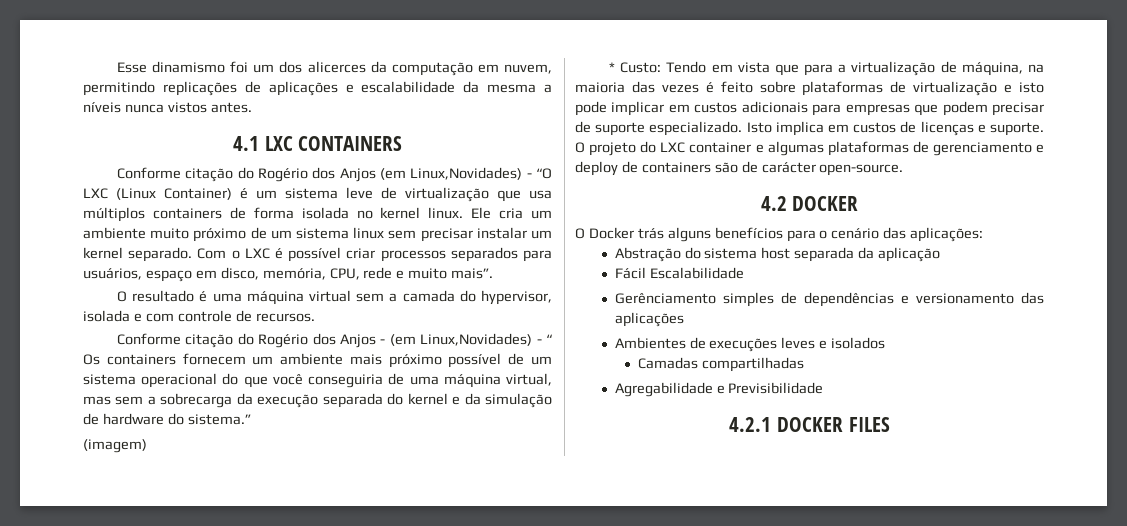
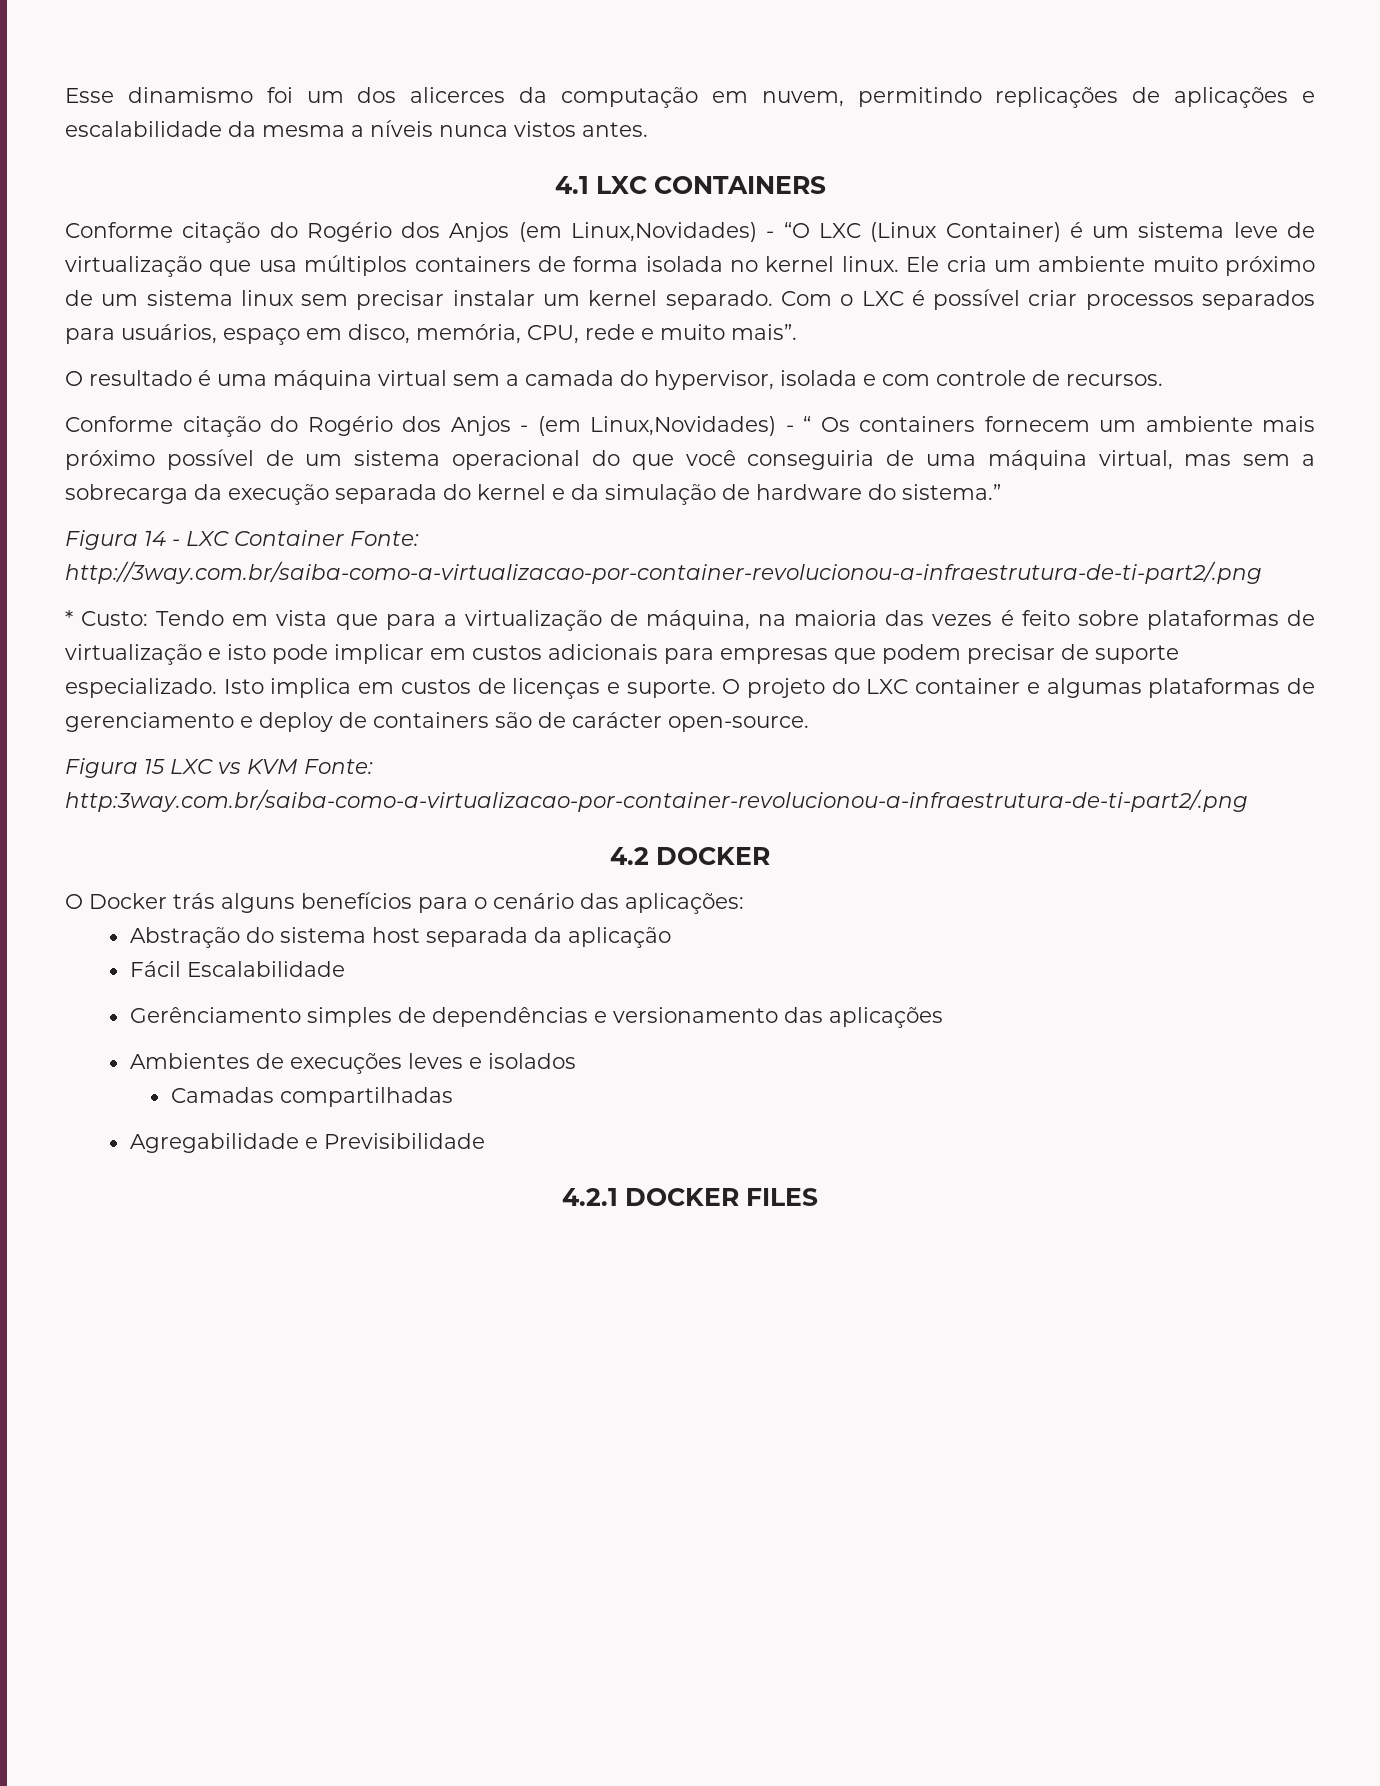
[83,439,147,453] (imagem) -> [65,530,419,550] [65,561,1262,584] Figura 14 - LXC Container Fonte: http://3way.com.br/saiba-como-a-virtualizacao-por-container-revolucionou-a-infraestrutura-de-ti-part2/.png
(904, 170) none -> [65,758,373,778] [65,789,1248,812] // Figura 15 LXC vs KVM Fonte: http:3way.com.br/saiba-como-a-virtualizacao-por-container-revolucionou-a-infraestrutura-de-ti-part2/.png

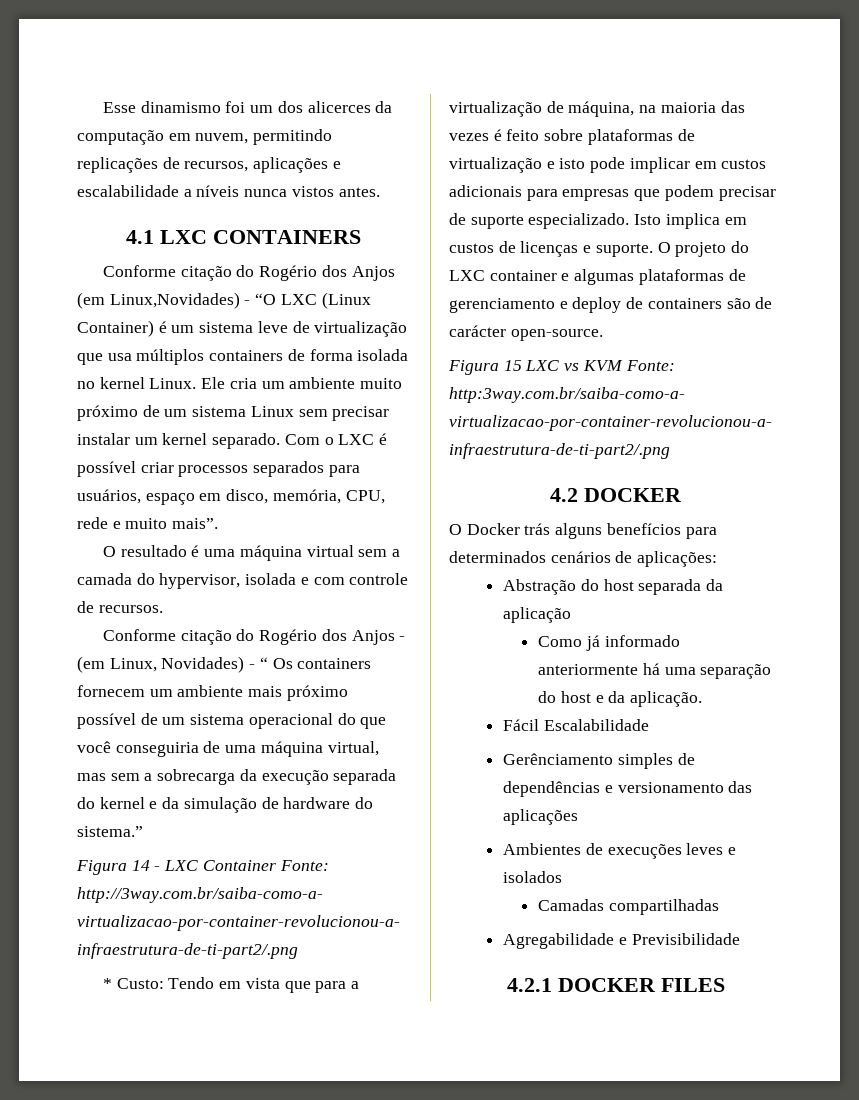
(1161, 95) none -> [184,161,249,172] recursos,
[228,121,345,137] da mesma -> (179, 191) none
[841,256,899,272] linux. -> [149,378,197,389] Linux.
[240,290,294,306] linux -> [250,406,294,417] Linux
[590,416,776,436] Linux,Novidades) -> [109,656,245,673] Linux, Novidades)
[474,893,619,909] o cenário das -> [449,551,633,563] determinados cenários de
[279,927,366,943] sistema -> (599, 585) none
(671, 937) none -> [538,635,680,651] [538,663,772,679] [538,691,702,707] // Como já informado anteriormente há uma separação do host e da aplicação.

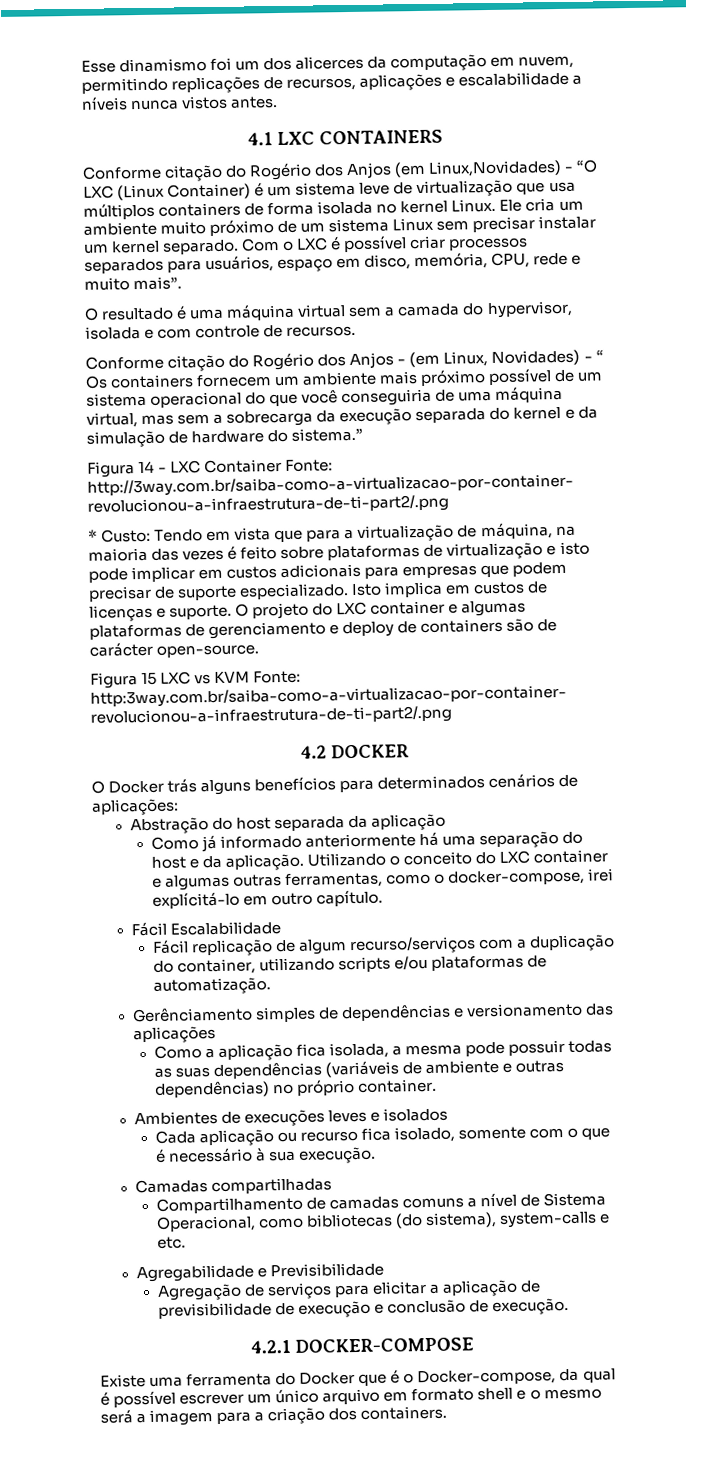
[503,719,649,731] // Fácil Escalabilidade -> [306,849,609,867] [151,868,614,891] [151,889,383,909] [130,921,281,937] [151,934,615,957] [152,955,547,975] [152,977,271,995] Utilizando o conceito do LXC container e algumas outras ferramentas, como o docker-compose, irei explícitá-lo em outro capítulo. // Fácil Escalabilidade // Fácil replicação de algum recurso/serviços com a duplicação do container, utilizando scripts e/ou plataformas de automatização.
(579, 817) none -> [153,1039,613,1061] [153,1059,564,1080] [154,1078,437,1098] // Como a aplicação fica isolada, a mesma pode possuir todas as suas dependências (variáveis de ambiente e outras dependências) no próprio container.
[538,899,719,915] [503,933,740,949] [506,978,725,992] Camadas compartilhadas // Agregabilidade e Previsibilidade // 4.2.1 DOCKER FILES -> [154,1126,611,1147] [154,1146,376,1164] [134,1177,332,1195] [155,1192,606,1214] [155,1211,610,1232] [156,1236,186,1249] [135,1262,384,1283] [156,1279,541,1301] [157,1297,569,1319] [250,1337,474,1354] [100,1368,616,1388] [100,1387,602,1408] [100,1405,448,1426] Cada aplicação ou recurso fica isolado, somente com o que é necessário à sua execução. // Camadas compartilhadas // Compartilhamento de camadas comuns a nível de Sistema Operacional, como bibliotecas (do sistema), system-calls e etc. // Agregabilidade e Previsibilidade // Agregação de serviços para elicitar a aplicação de previsibilidade de execução e conclusão de execução. // 4.2.1 DOCKER-COMPOSE // Existe uma ferramenta do Docker que é o Docker-compose, da qual é possível escrever um único arquivo em formato shell e o mesmo será a imagem para a criação dos containers.

